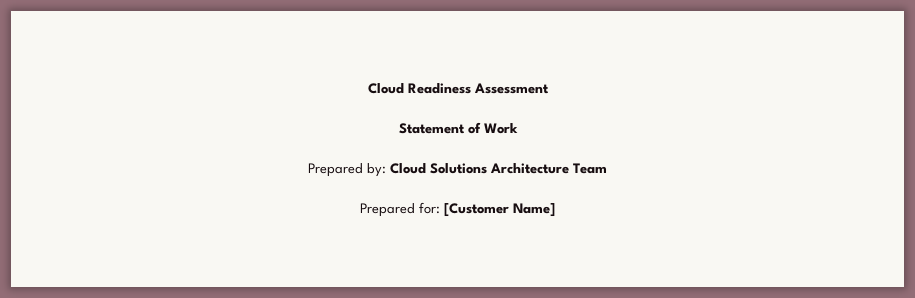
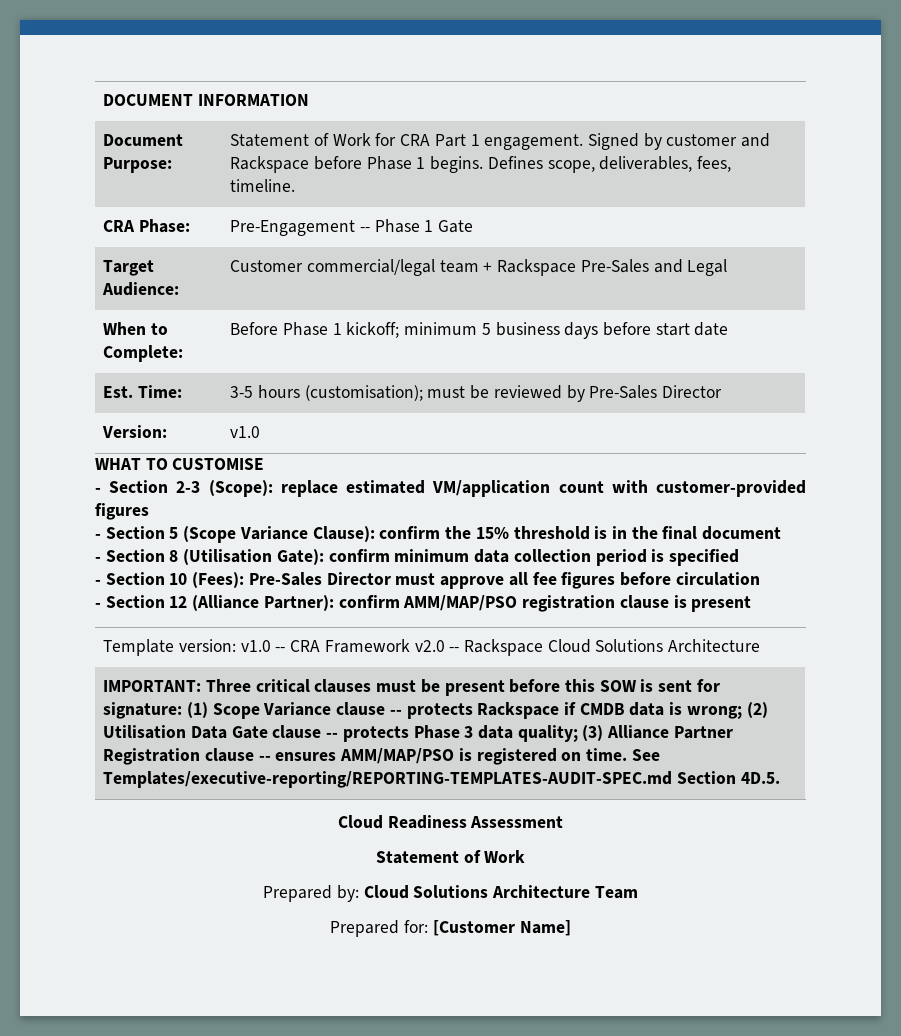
(367, 88) none -> [103,94,309,106] [103,134,184,146] [103,157,173,173] [230,133,771,150] [230,156,732,173] [230,179,296,192] [103,219,190,233] [230,219,474,236] [103,260,155,276] [102,282,180,296] [230,259,728,276] [103,322,168,335] [103,345,184,362] [230,322,729,339] [103,385,182,398] [230,385,723,402] [102,425,168,438] [230,426,261,438] [95,458,265,470] [95,480,806,497] [95,503,149,520] [95,526,782,543] [95,549,739,566] [95,572,760,589] [95,595,752,612] [103,639,761,656] [103,679,720,696] [103,702,768,719] [103,725,733,742] [103,748,660,765] [103,771,780,788] DOCUMENT INFORMATION // Document Purpose: | Statement of Work for CRA Part 1 engagement. Signed by customer and Rackspace before Phase 1 begins. Defines scope, deliverables, fees, timeline. // CRA Phase: | Pre-Engagement -- Phase 1 Gate // Target Audience: | Customer commercial/legal team + Rackspace Pre-Sales and Legal // When to Complete: | Before Phase 1 kickoff; minimum 5 business days before start date // Est. Time: | 3-5 hours (customisation); must be reviewed by Pre-Sales Director // Version: | v1.0 // WHAT TO CUSTOMISE // - Section 2-3 (Scope): replace estimated VM/application count with customer-provided figures // - Section 5 (Scope Variance Clause): confirm the 15% threshold is in the final document // - Section 8 (Utilisation Gate): confirm minimum data collection period is specified // - Section 10 (Fees): Pre-Sales Director must approve all fee figures before circulation // - Section 12 (Alliance Partner): confirm AMM/MAP/PSO registration clause is present // Template version: v1.0 -- CRA Framework v2.0 -- Rackspace Cloud Solutions Architecture // IMPORTANT: Three critical clauses must be present before this SOW is sent for signature: (1) Scope Variance clause -- protects Rackspace if CMDB data is wrong; (2) Utilisation Data Gate clause -- protects Phase 3 data quality; (3) Alliance Partner Registration clause -- ensures AMM/MAP/PSO is registered on time. See Templates/executive-reporting/REPORTING-TEMPLATES-AUDIT-SPEC.md Section 4D.5. //

